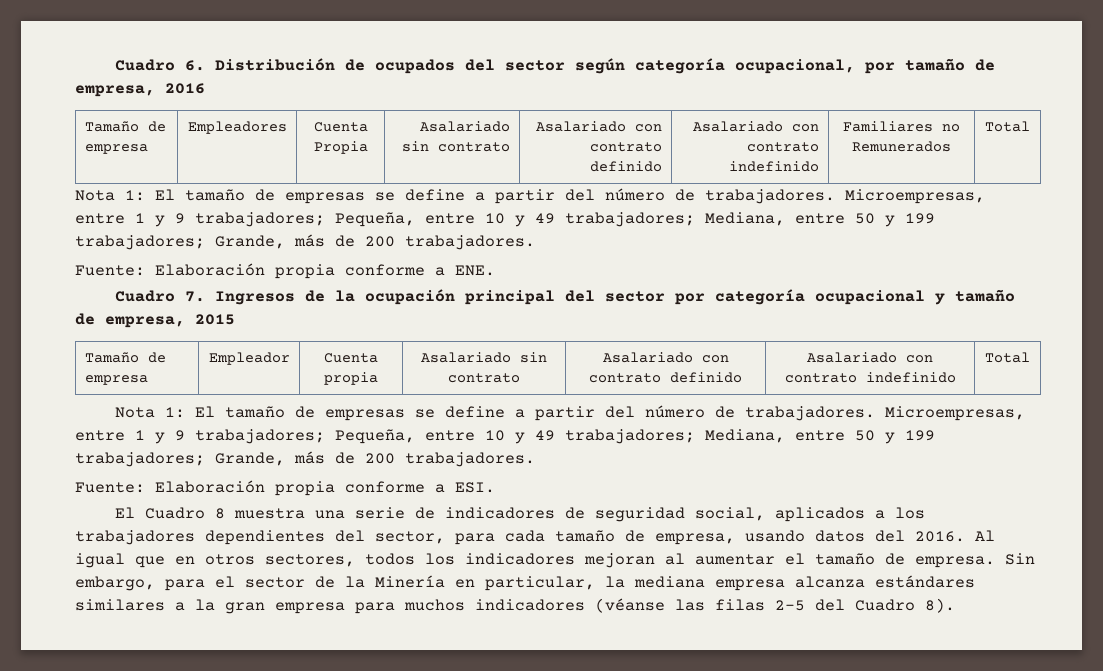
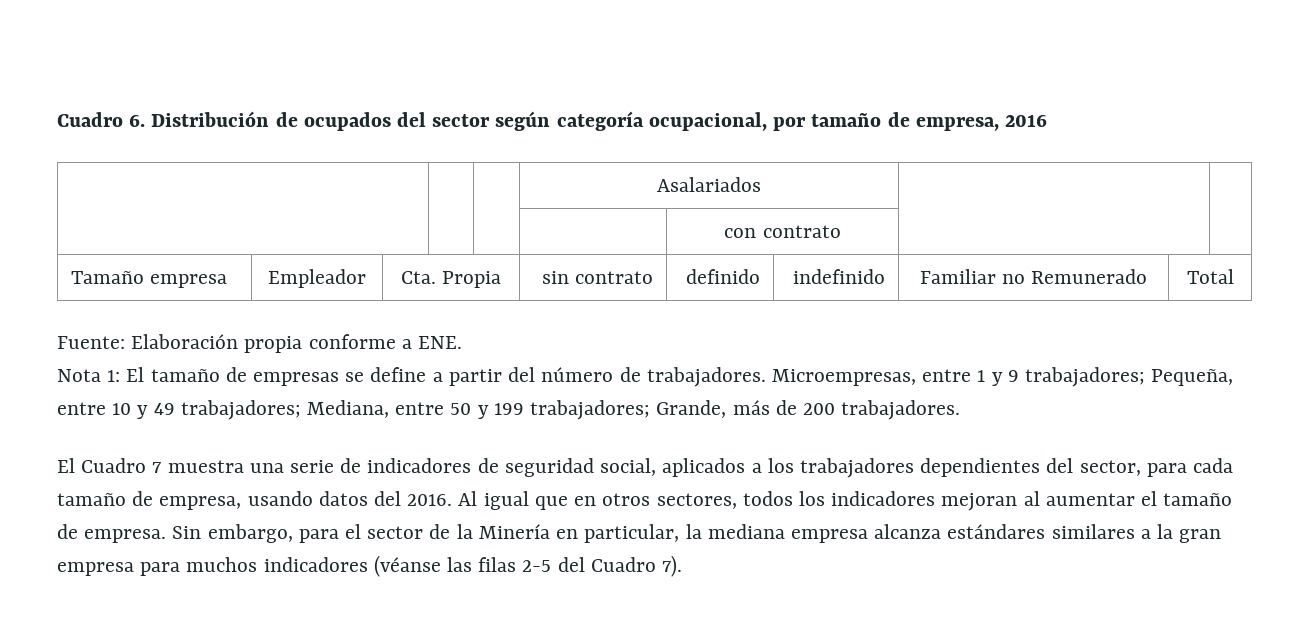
[84,121,166,132] [84,144,148,154] [187,121,287,134] [313,122,368,132] // Tamaño de empresa | Empleadores | Cuenta -> [657,177,761,192] [724,225,841,238] [71,271,228,288] [268,269,366,288] [400,271,436,284] // | | | Asalariados | | // | | | | con contrato | | // Tamaño empresa | Empleador | Cta.
[420,121,511,132] [402,141,511,152] [536,121,663,132] [590,142,663,152] [590,161,663,172] [693,121,820,132] [747,142,820,152] [729,161,820,172] [843,121,960,132] [852,141,951,152] [985,121,1030,132] Asalariado sin contrato | Asalariado con contrato definido | Asalariado con contrato indefinido | Familiares no Remunerados | Total -> [541,271,653,284] [685,269,760,284] [792,269,885,284] [919,269,1148,284] [1186,269,1234,284] [57,334,463,353] sin contrato | definido | indefinido | Familiar no Remunerado | Total // Fuente: Elaboración propia conforme a ENE.
[75,263,495,279] [114,289,1015,305] [75,313,235,328] [84,352,166,363] [84,375,148,385] [208,352,290,365] [324,353,378,363] [324,372,378,385] [421,352,547,363] [448,373,520,383] [602,352,729,363] [589,372,742,383] [807,352,933,363] [784,372,956,383] [985,352,1030,363] [114,405,1025,421] [75,429,935,444] [75,451,535,467] [75,480,495,496] // Fuente: Elaboración propia conforme a ENE. // Cuadro 7. Ingresos de la ocupación principal del sector por categoría ocupacional y tamaño de empresa, 2015 // Tamaño de empresa | Empleador | Cuenta propia | Asalariado sin contrato | Asalariado con contrato definido | Asalariado con contrato indefinido | Total // Nota 1: El tamaño de empresas se define a partir del número de trabajadores. Microempresas, entre 1 y 9 trabajadores; Pequeña, entre 10 y 49 trabajadores; Mediana, entre 50 y 199 trabajadores; Grande, más de 200 trabajadores. // Fuente: Elaboración propia conforme a ESI. -> (961, 410) none
[214,508,225,519] 8 -> [152,462,162,473] 7
[925,598,955,613] 8). -> [662,555,683,577] 7).

